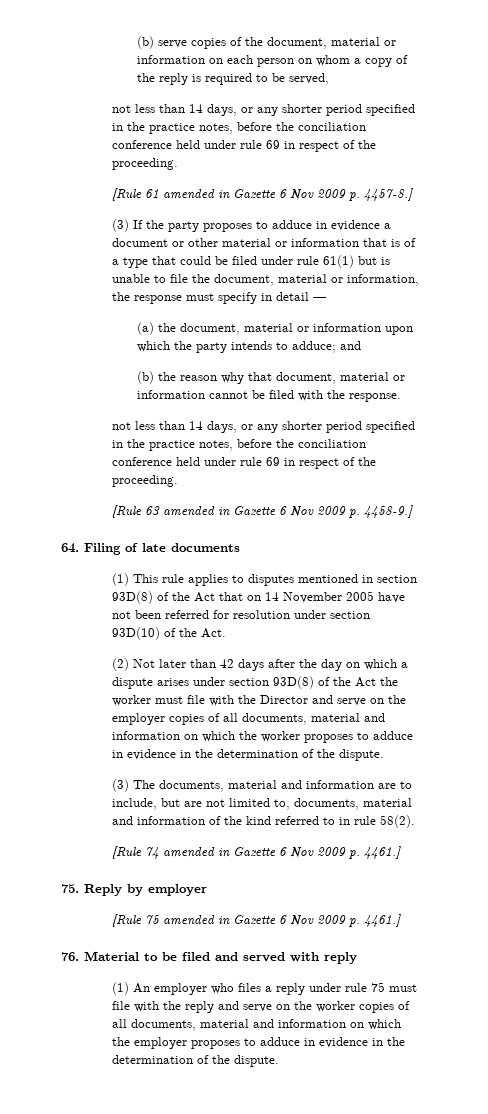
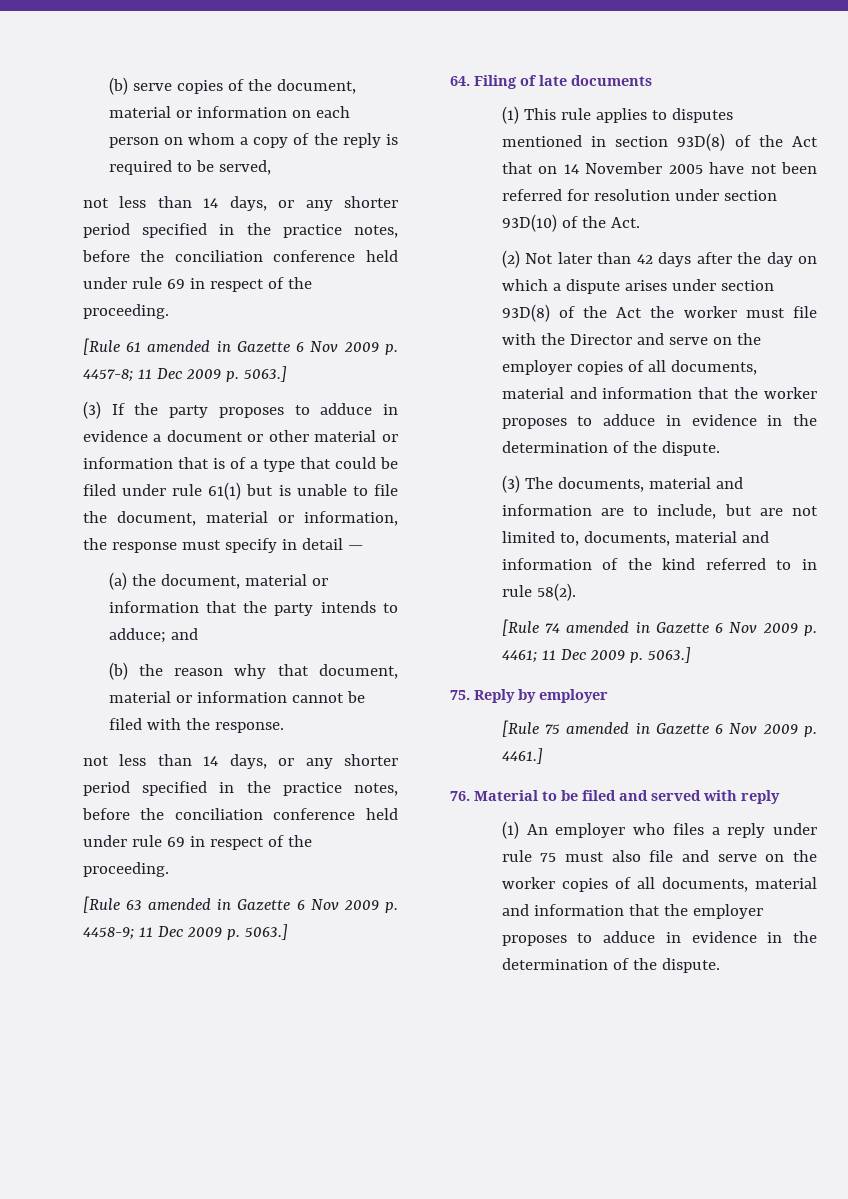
[363,188,413,201] 4457-8.] -> [82,366,287,382] 4457-8; 11 Dec 2009 p. 5063.]
[384,326,413,335] [136,341,170,352] upon which -> [205,601,237,613] that
[363,505,413,518] 4458-9.] -> [82,924,288,940] 4458-9; 11 Dec 2009 p. 5063.]
[183,731,235,742] on which -> [698,387,730,399] that
[363,846,401,859] 4461.] -> [501,647,691,663] 4461; 11 Dec 2009 p. 5063.]
[111,1001,214,1013] file with the reply -> [611,850,674,862] also file
[349,1019,401,1030] on which -> [628,904,660,916] that

